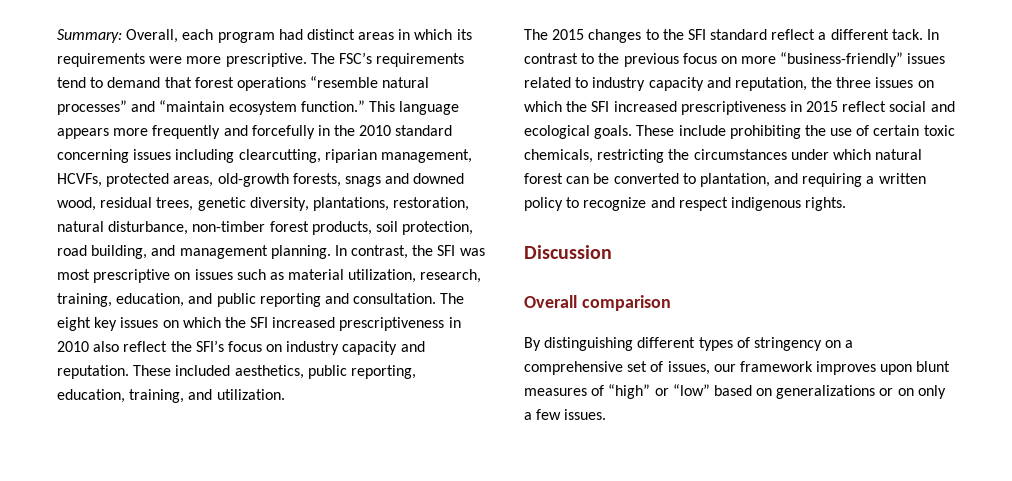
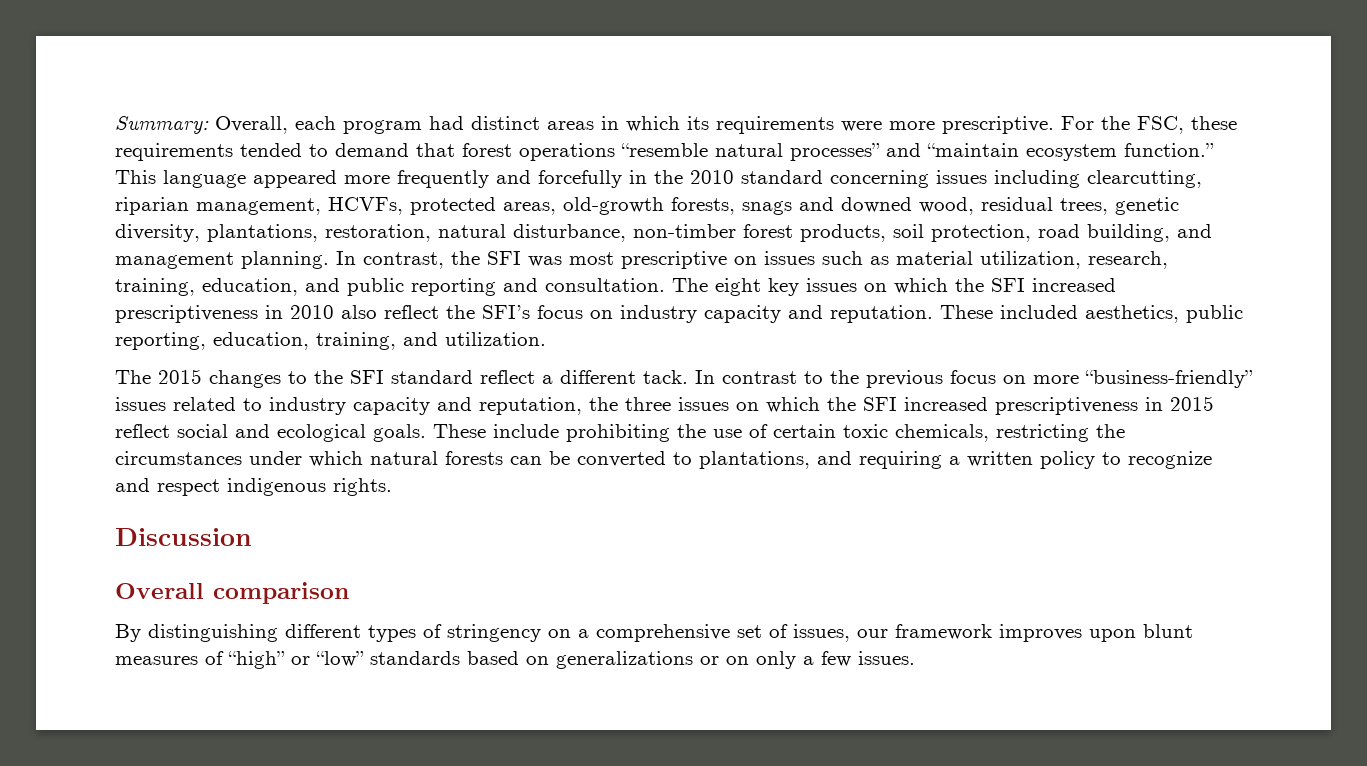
[310,52,465,67] [57,77,86,88] The FSC’s requirements tend -> [1061,116,1237,134] [115,143,302,161] For the FSC, these requirements tended
[57,128,109,139] appears -> [253,170,337,188] appeared
[524,173,563,184] forest -> [445,451,503,465] forests
[699,173,770,187] plantation, -> [699,451,810,469] plantations,
(710, 390) none -> [370,651,460,665] standards

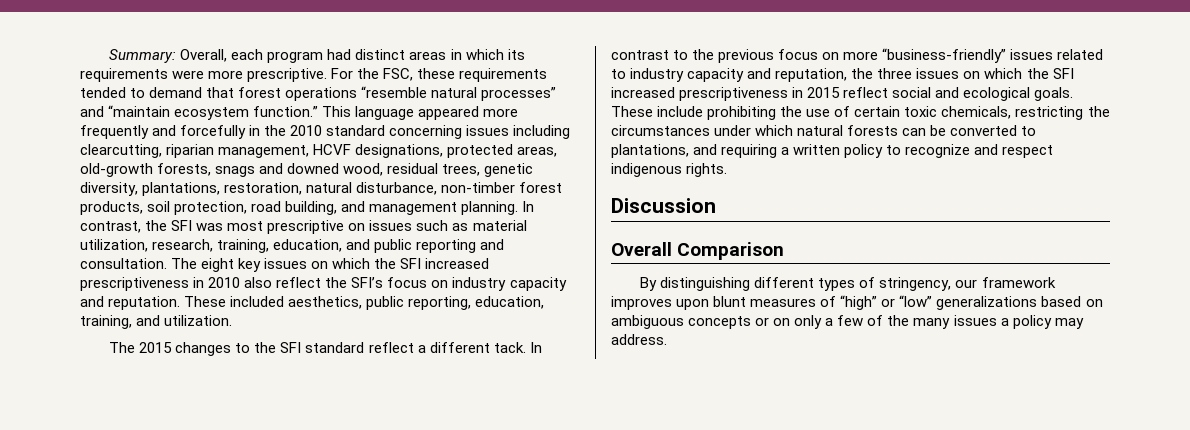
[328,197,403,215] HCVFs, -> [313,144,444,158] HCVF designations,
[213,582,349,604] comparison -> [677,242,785,260] Comparison
[447,624,850,642] stringency on a comprehensive set of issues, -> [879,277,952,291] stringency,
[370,651,460,665] standards -> [936,296,1038,310] generalizations
[556,651,693,669] generalizations -> [611,315,752,329] ambiguous concepts
[858,651,915,665] issues. -> [867,315,1084,329] [611,334,667,345] of the many issues a policy may address.

